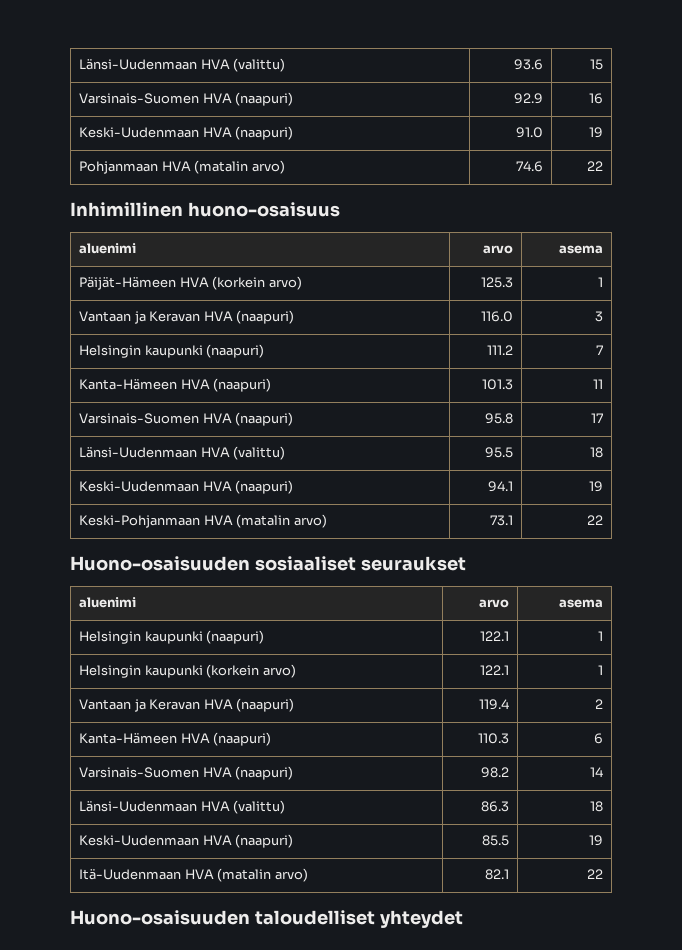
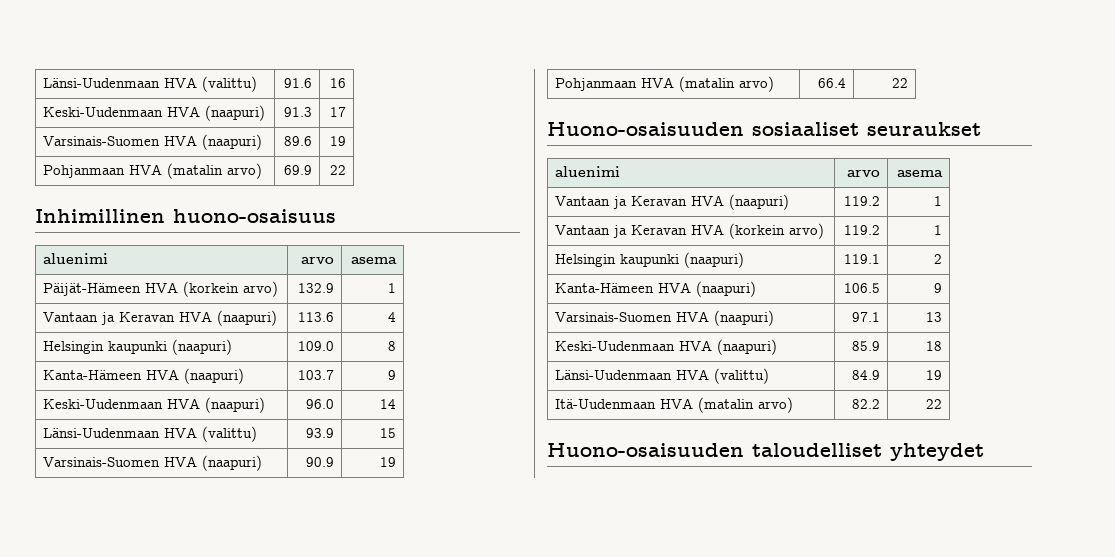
[79,58,286,72] [513,59,543,70] [589,59,603,70] [79,92,294,106] [513,93,543,104] [588,93,603,104] [79,126,294,140] [515,127,543,138] [588,127,603,138] [79,160,285,174] [515,161,543,172] Länsi-Uudenmaan HVA (valittu) | 93.6 | 15 // Varsinais-Suomen HVA (naapuri) | 92.9 | 16 // Keski-Uudenmaan HVA (naapuri) | 91.0 | 19 // Pohjanmaan HVA (matalin arvo) | 74.6 -> [43,76,258,92] [283,78,312,88] [329,78,346,88] [43,105,266,121] [283,107,312,117] [329,107,346,117] [43,134,263,150] [283,136,312,146] [329,136,346,146] [43,163,263,179] [283,165,312,175] Länsi-Uudenmaan HVA (valittu) | 91.6 | 16 // Keski-Uudenmaan HVA (naapuri) | 91.3 | 17 // Varsinais-Suomen HVA (naapuri) | 89.6 | 19 // Pohjanmaan HVA (matalin arvo) | 69.9
[480,277,513,288] [597,277,603,287] [79,310,295,324] [480,311,513,322] [594,311,603,322] [79,344,265,358] [486,345,513,355] [595,345,603,355] [79,378,272,392] [481,379,513,390] [592,379,603,389] [79,412,294,426] [484,413,513,424] [590,413,603,423] [79,446,286,460] [484,447,513,458] [589,447,603,458] [79,480,294,494] [487,481,513,492] [588,481,603,492] [79,514,327,528] [489,515,513,526] 125.3 | 1 // Vantaan ja Keravan HVA (naapuri) | 116.0 | 3 // Helsingin kaupunki (naapuri) | 111.2 | 7 // Kanta-Hämeen HVA (naapuri) | 101.3 | 11 // Varsinais-Suomen HVA (naapuri) | 95.8 | 17 // Länsi-Uudenmaan HVA (valittu) | 95.5 | 18 // Keski-Uudenmaan HVA (naapuri) | 94.1 | 19 // Keski-Pohjanmaan HVA (matalin arvo) | 73.1 -> [297,283,334,293] [387,283,396,293] [43,310,278,326] [297,312,334,322] [387,312,396,322] [43,339,233,355] [297,341,334,351] [387,341,396,351] [43,368,245,384] [297,370,334,380] [387,370,396,380] [43,397,266,413] [305,399,334,409] [379,399,396,409] [43,426,258,442] [305,428,334,438] [379,428,396,438] [43,455,263,471] [305,457,334,467] [379,457,396,467] [555,76,775,92] [817,78,846,88] 132.9 | 1 // Vantaan ja Keravan HVA (naapuri) | 113.6 | 4 // Helsingin kaupunki (naapuri) | 109.0 | 8 // Kanta-Hämeen HVA (naapuri) | 103.7 | 9 // Keski-Uudenmaan HVA (naapuri) | 96.0 | 14 // Länsi-Uudenmaan HVA (valittu) | 93.9 | 15 // Varsinais-Suomen HVA (naapuri) | 90.9 | 19 // Pohjanmaan HVA (matalin arvo) | 66.4
[79,630,265,644] [479,631,509,641] [597,631,603,641] [79,664,296,678] [479,665,509,675] [597,665,603,675] [79,698,295,712] [478,699,509,710] Helsingin kaupunki (naapuri) | 122.1 | 1 // Helsingin kaupunki (korkein arvo) | 122.1 | 1 // Vantaan ja Keravan HVA (naapuri) | 119.4 -> [555,194,790,210] [843,196,880,206] [933,196,942,206] [555,223,825,239] [843,225,880,235] [933,225,942,235] [555,252,745,268] [843,254,880,264] Vantaan ja Keravan HVA (naapuri) | 119.2 | 1 // Vantaan ja Keravan HVA (korkein arvo) | 119.2 | 1 // Helsingin kaupunki (naapuri) | 119.1
[477,733,509,744] [593,733,603,744] [79,766,294,780] [480,767,509,778] [589,767,603,777] [79,800,286,814] [480,801,509,812] [589,801,603,812] [79,834,294,848] [481,835,509,846] 110.3 | 6 // Varsinais-Suomen HVA (naapuri) | 98.2 | 14 // Länsi-Uudenmaan HVA (valittu) | 86.3 | 18 // Keski-Uudenmaan HVA (naapuri) | 85.5 -> [843,283,880,293] [933,283,942,293] [555,310,775,326] [851,312,880,322] [925,312,942,322] [555,339,778,355] [851,341,880,351] [925,341,942,351] [555,368,770,384] [851,370,880,380] 106.5 | 9 // Varsinais-Suomen HVA (naapuri) | 97.1 | 13 // Keski-Uudenmaan HVA (naapuri) | 85.9 | 18 // Länsi-Uudenmaan HVA (valittu) | 84.9
[484,869,509,880] 82.1 -> [851,399,880,409] 82.2

